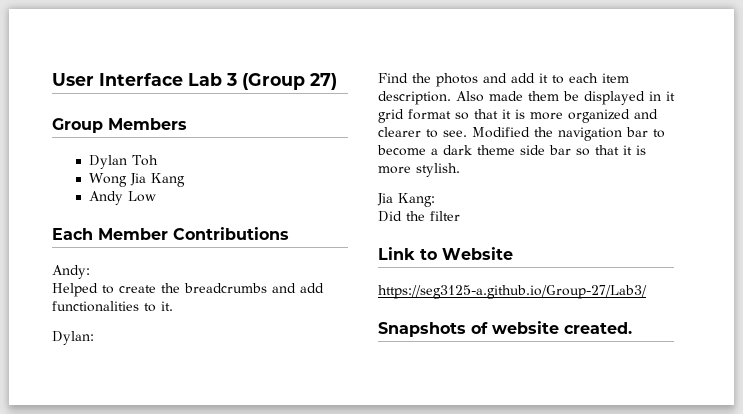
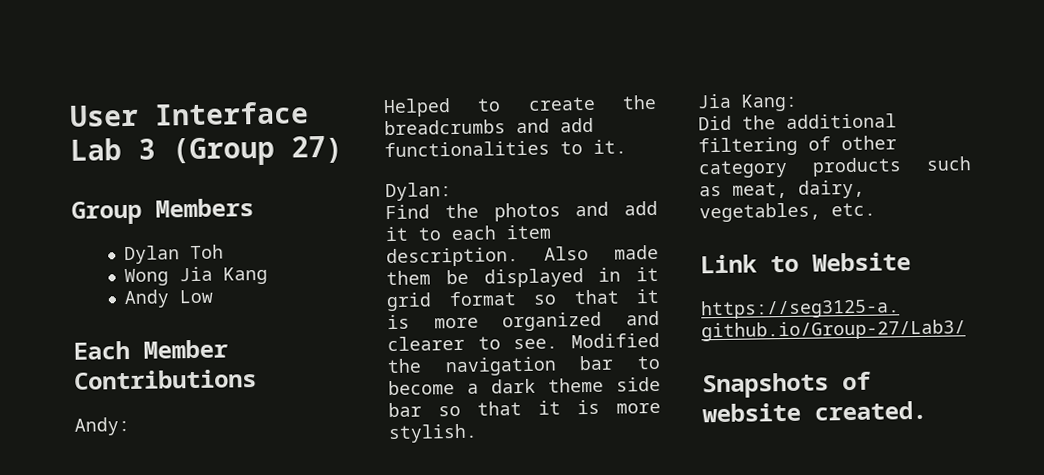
[430,211,460,221] filter -> [786,113,897,129] [698,135,897,157] [698,156,972,179] [699,179,865,199] [699,202,876,223] additional filtering of other category products such as meat, dairy, vegetables, etc.

